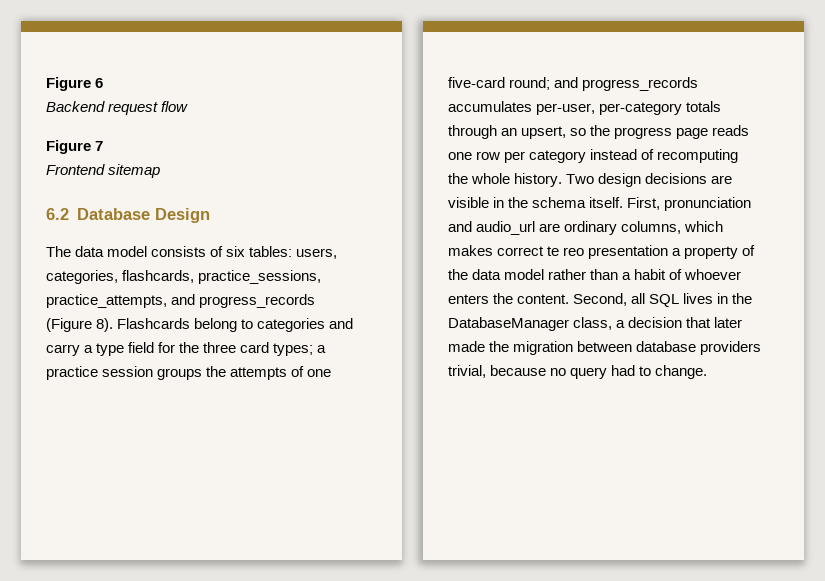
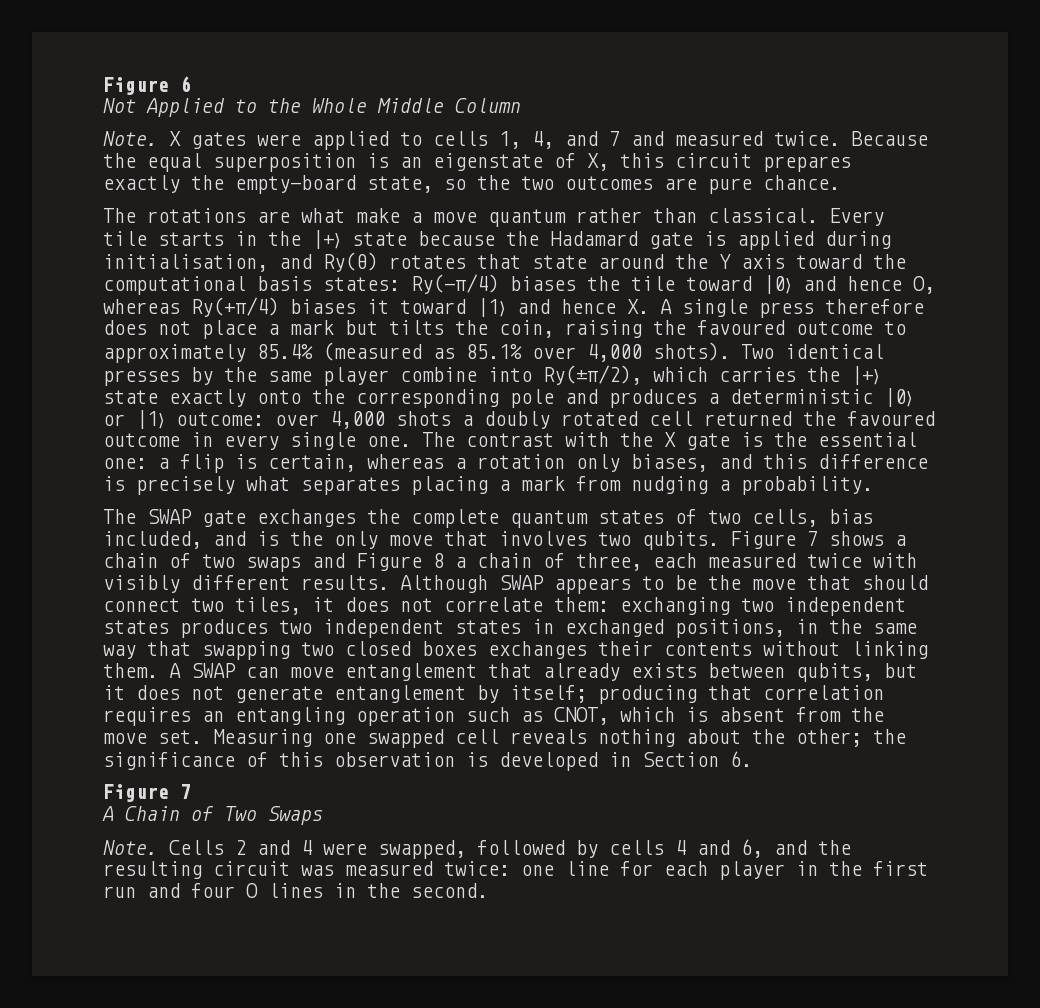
[46,101,189,115] [46,140,104,154] [46,164,161,178] [46,208,210,223] [46,246,338,259] [46,270,322,284] [46,294,316,308] [46,318,354,332] [46,342,327,356] [46,366,332,380] [448,77,699,91] [448,101,722,115] [448,125,750,139] [448,149,739,163] [448,173,733,187] [448,197,752,211] [448,221,724,235] [448,245,756,259] [448,269,742,280] [448,293,753,307] [448,317,743,331] [448,341,762,355] [448,365,708,379] Backend request flow // Figure 7 // Frontend sitemap // 6.2 Database Design // The data model consists of six tables: users, categories, flashcards, practice_sessions, practice_attempts, and progress_records (Figure 8). Flashcards belong to categories and carry a type field for the three card types; a practice session groups the attempts of one five-card round; and progress_records accumulates per-user, per-category totals through an upsert, so the progress page reads one row per category instead of recomputing the whole history. Two design decisions are visible in the schema itself. First, pronunciation and audio_url are ordinary columns, which makes correct te reo presentation a property of the data model rather than a habit of whoever enters the content. Second, all SQL lives in the DatabaseManager class, a decision that later made the migration between database providers trivial, because no query had to change. -> [103,98,521,117] [103,131,928,150] [103,153,851,172] [103,175,840,194] [103,208,884,227] [103,230,891,250] [103,252,906,272] [103,274,935,295] [103,297,924,318] [103,320,906,339] [103,342,884,363] [103,365,880,386] [103,388,913,408] [103,410,935,429] [103,432,917,450] [103,454,928,473] [103,476,873,495] [103,509,873,528] [103,531,906,550] [103,553,917,572] [103,575,928,594] [103,597,906,616] [103,619,917,638] [103,641,928,660] [103,663,917,682] [103,685,884,704] [103,707,884,726] [103,729,906,748] [103,751,752,771] [103,784,191,802] [102,806,323,825] [103,839,851,859] [103,861,928,880] [103,883,488,898] Not Applied to the Whole Middle Column // Note. X gates were applied to cells 1, 4, and 7 and measured twice. Because the equal superposition is an eigenstate of X, this circuit prepares exactly the empty-board state, so the two outcomes are pure chance. // The rotations are what make a move quantum rather than classical. Every tile starts in the |+⟩ state because the Hadamard gate is applied during initialisation, and Ry(θ) rotates that state around the Y axis toward the computational basis states: Ry(-π/4) biases the tile toward |0⟩ and hence O, whereas Ry(+π/4) biases it toward |1⟩ and hence X. A single press therefore does not place a mark but tilts the coin, raising the favoured outcome to approximately 85.4% (measured as 85.1% over 4,000 shots). Two identical presses by the same player combine into Ry(±π/2), which carries the |+⟩ state exactly onto the corresponding pole and produces a deterministic |0⟩ or |1⟩ outcome: over 4,000 shots a doubly rotated cell returned the favoured outcome in every single one. The contrast with the X gate is the essential one: a flip is certain, whereas a rotation only biases, and this difference is precisely what separates placing a mark from nudging a probability. // The SWAP gate exchanges the complete quantum states of two cells, bias included, and is the only move that involves two qubits. Figure 7 shows a chain of two swaps and Figure 8 a chain of three, each measured twice with visibly different results. Although SWAP appears to be the move that should connect two tiles, it does not correlate them: exchanging two independent states produces two independent states in exchanged positions, in the same way that swapping two closed boxes exchanges their contents without linking them. A SWAP can move entanglement that already exists between qubits, but it does not generate entanglement by itself; producing that correlation requires an entangling operation such as CNOT, which is absent from the move set. Measuring one swapped cell reveals nothing about the other; the significance of this observation is developed in Section 6. // Figure 7 // A Chain of Two Swaps // Note. Cells 2 and 4 were swapped, followed by cells 4 and 6, and the resulting circuit was measured twice: one line for each player in the first run and four O lines in the second.

